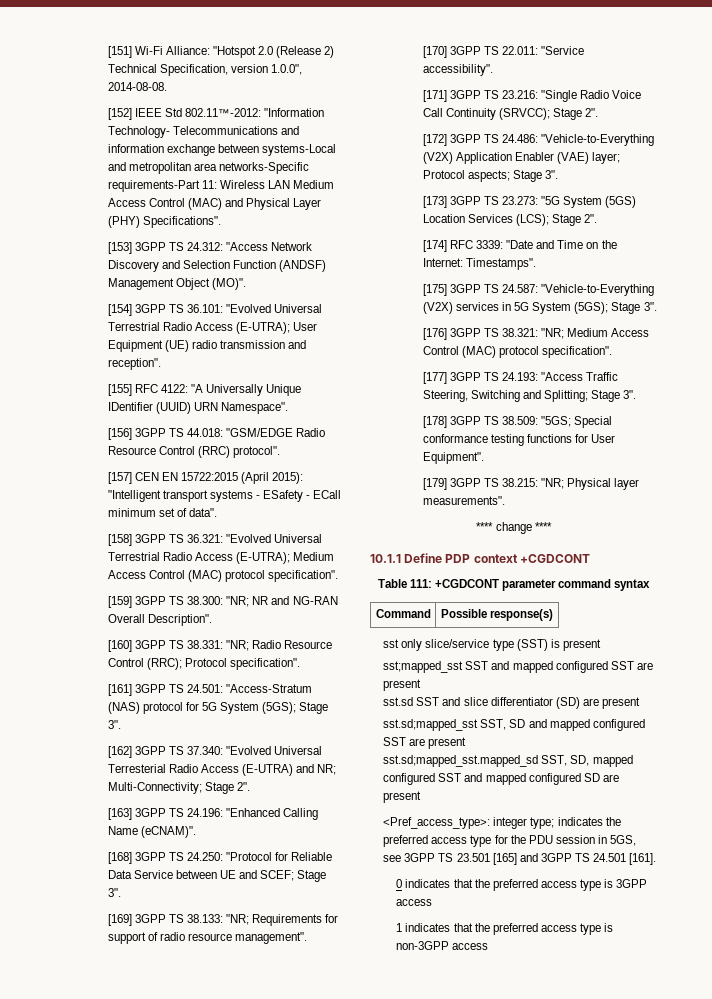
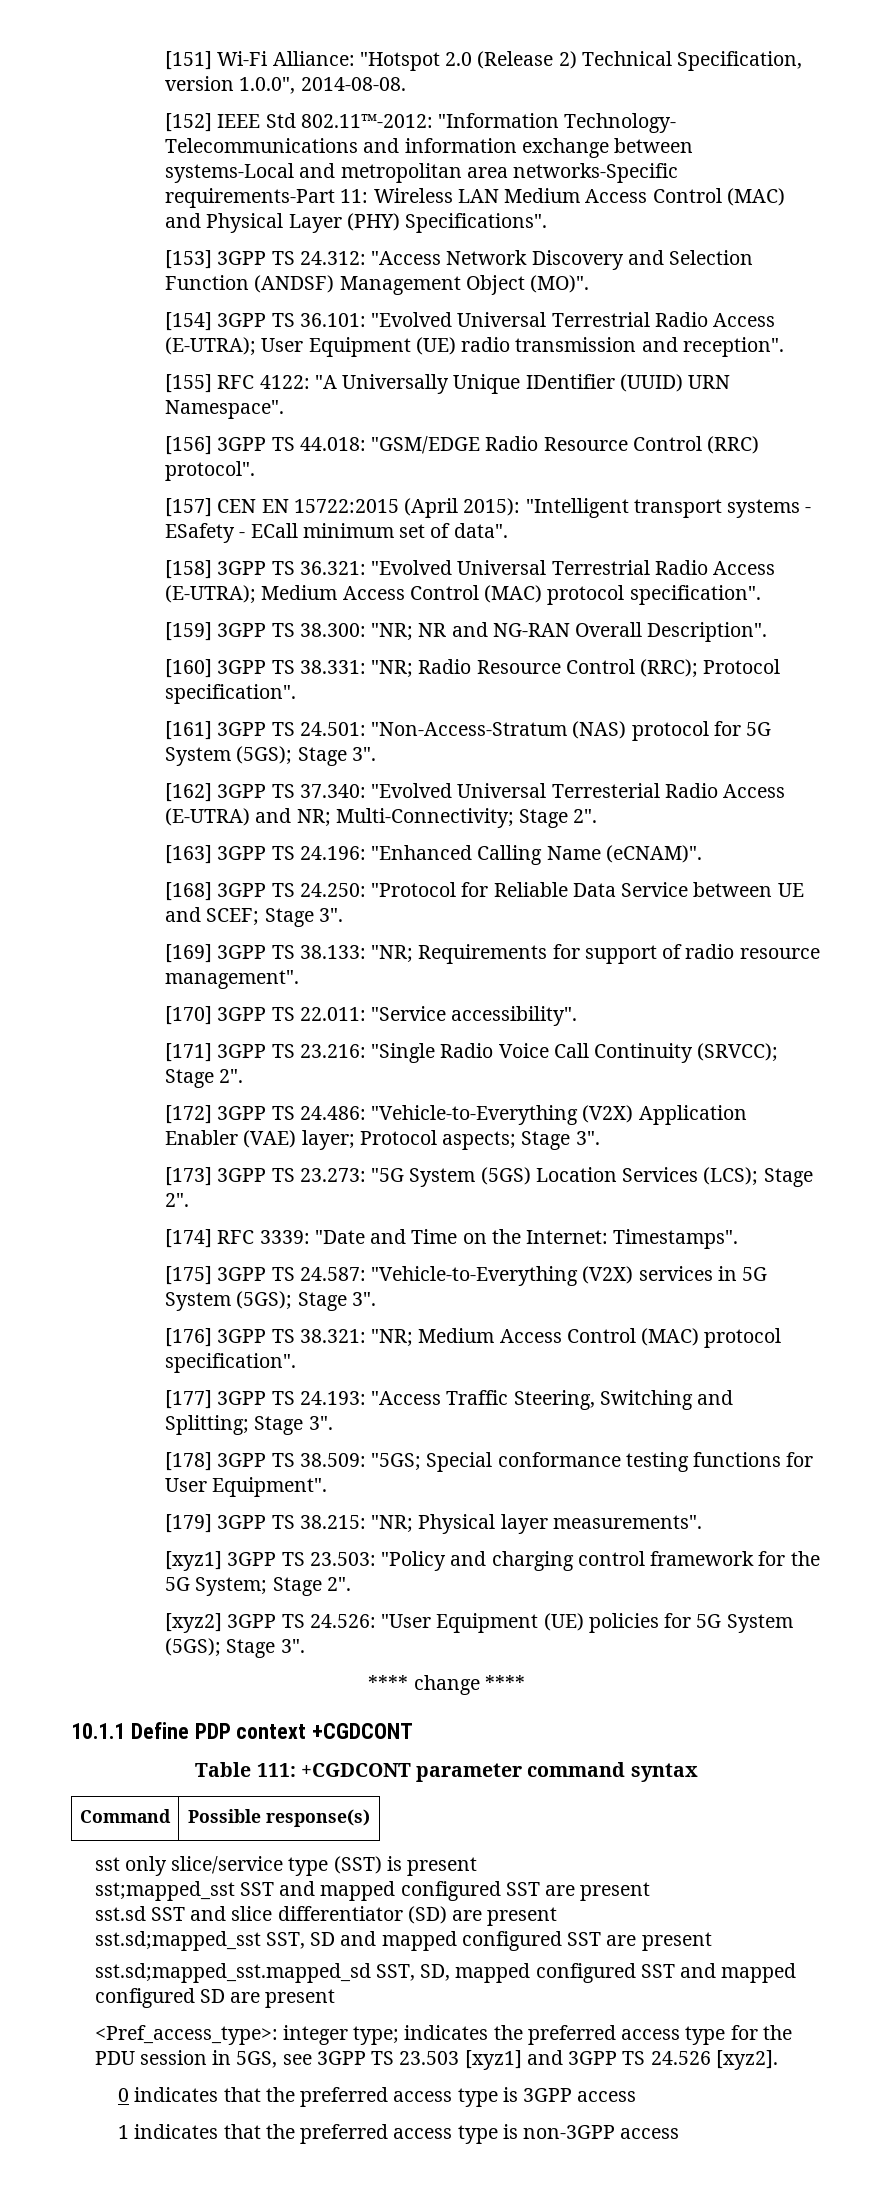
[226,684,313,693] "Access-Stratum -> [371,722,568,736] "Non-Access-Stratum
(505, 500) none -> [165,1551,820,1571] [165,1577,351,1596] [165,1613,793,1633] [165,1638,305,1658] // [xyz1] 3GPP TS 23.503: "Policy and charging control framework for the 5G System; Stage 2". // [xyz2] 3GPP TS 24.526: "User Equipment (UE) policies for 5G System (5GS); Stage 3".
[456,853,517,865] 23.501 [165] -> [399,2050,522,2070] 23.503 [xyz1]
[593,853,657,865] 24.501 [161]. -> [650,2050,778,2070] 24.526 [xyz2].

